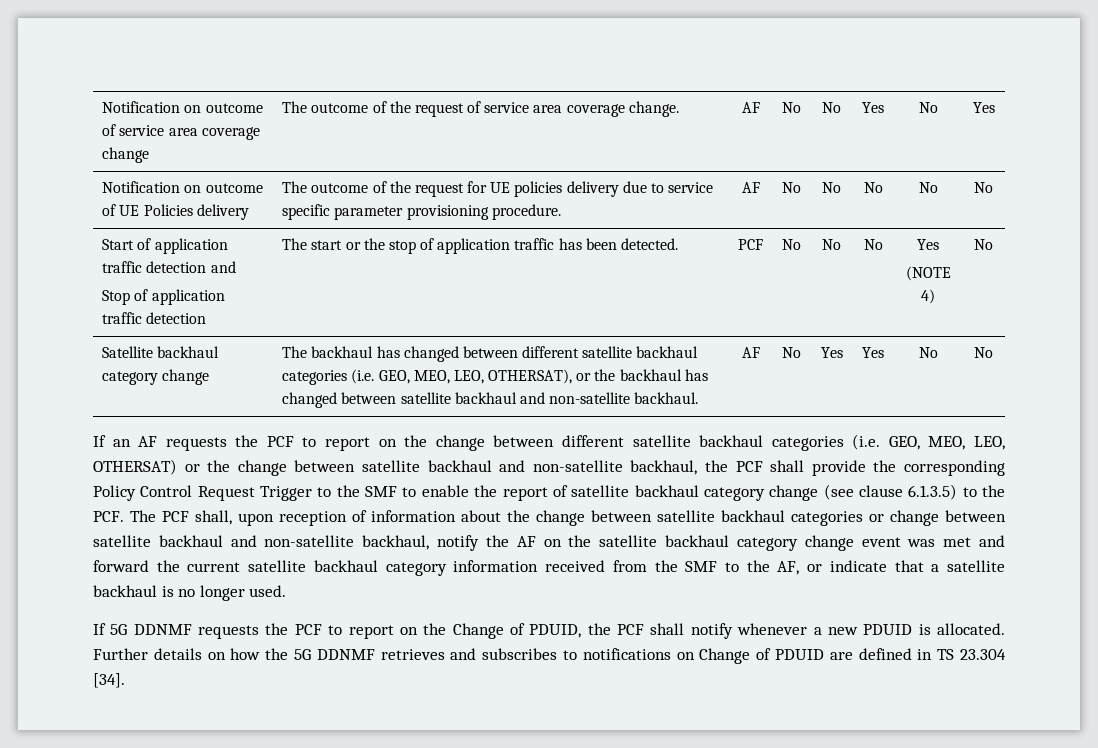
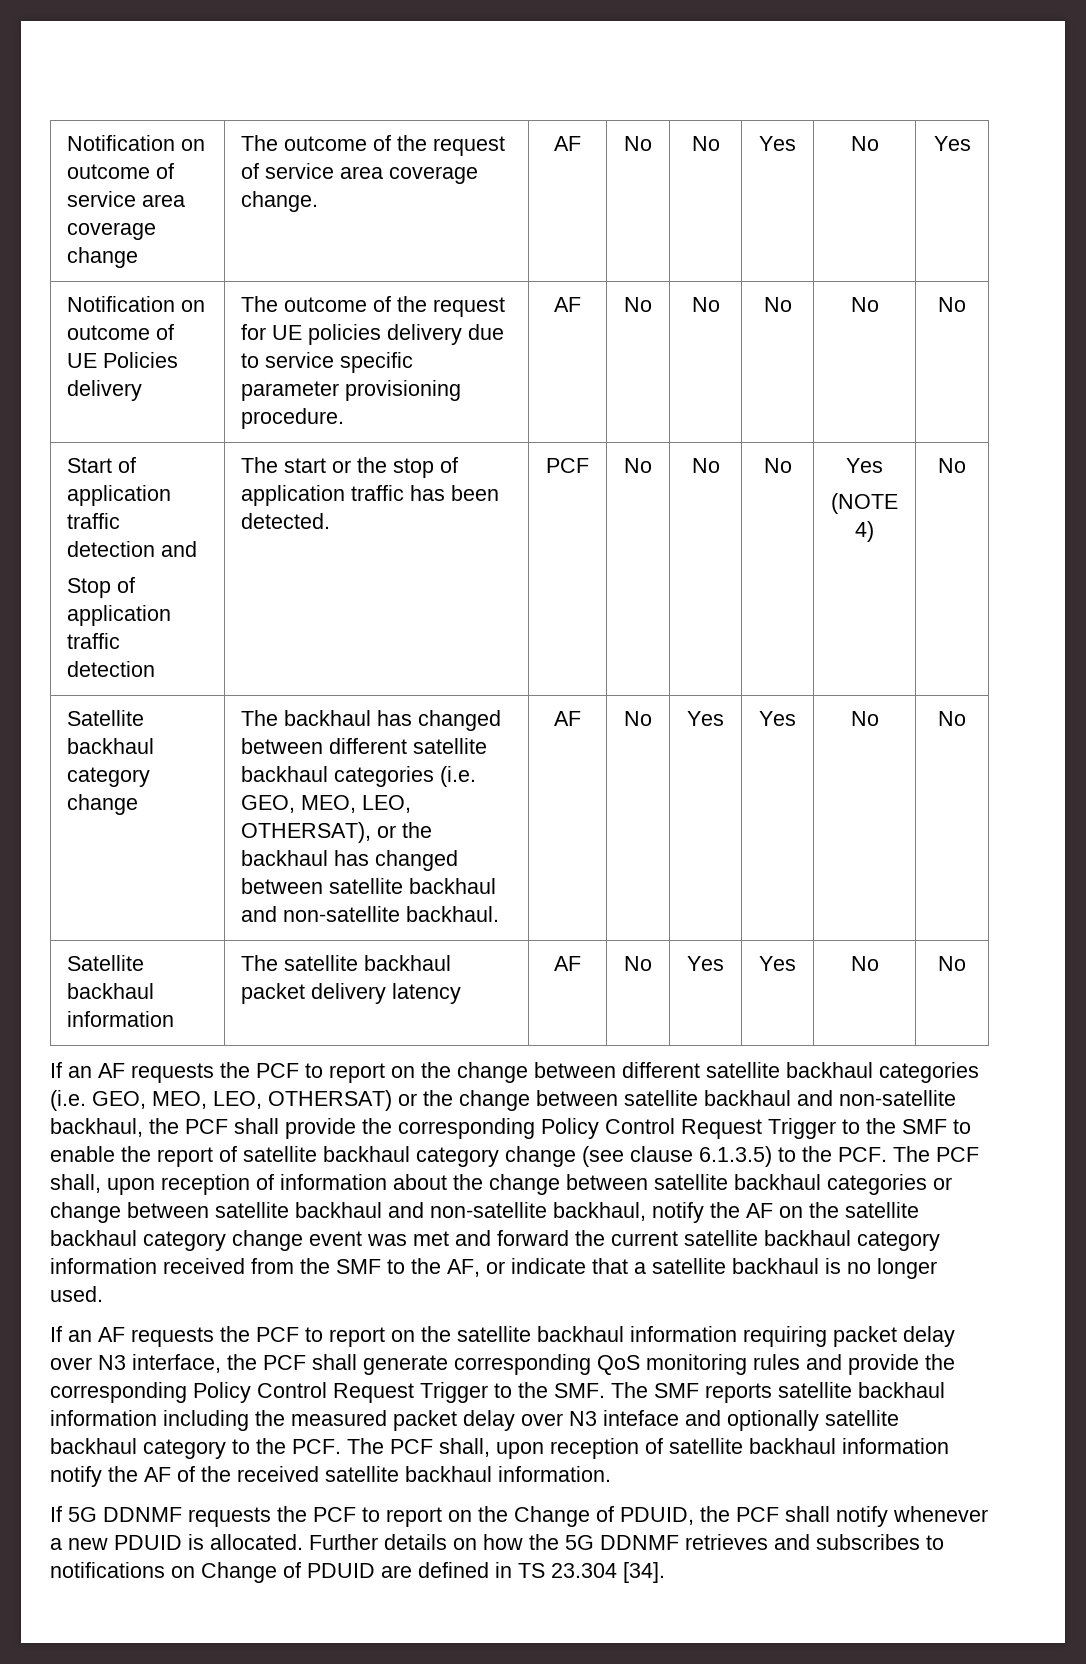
(993, 352) none -> [67,955,145,971] [67,983,155,999] [67,1011,175,1027] [241,955,452,971] [241,983,462,1004] [554,956,581,971] [624,956,652,971] [687,956,724,971] [759,956,796,971] [850,956,879,971] [938,956,966,971] // Satellite backhaul information | The satellite backhaul packet delivery latency | AF | No | Yes | Yes | No | No
(287, 591) none -> [50,1326,955,1347] [50,1354,955,1375] [50,1382,945,1403] [50,1410,899,1431] [50,1438,949,1459] [50,1466,611,1487] // If an AF requests the PCF to report on the satellite backhaul information requiring packet delay over N3 interface, the PCF shall generate corresponding QoS monitoring rules and provide the corresponding Policy Control Request Trigger to the SMF. The SMF reports satellite backhaul information including the measured packet delay over N3 inteface and optionally satellite backhaul category to the PCF. The PCF shall, upon reception of satellite backhaul information notify the AF of the received satellite backhaul information.

